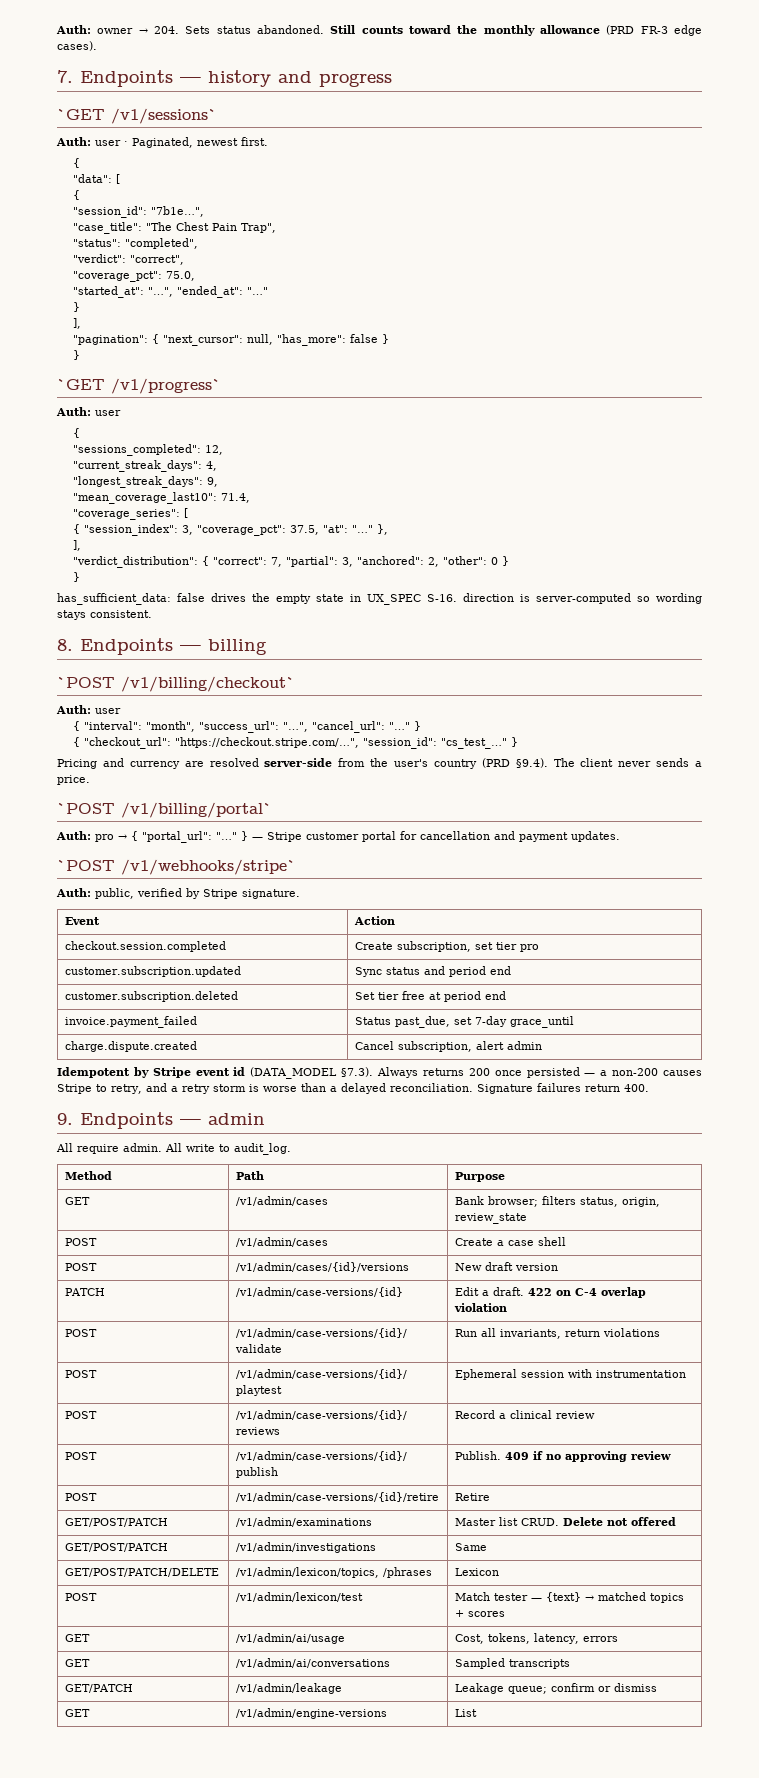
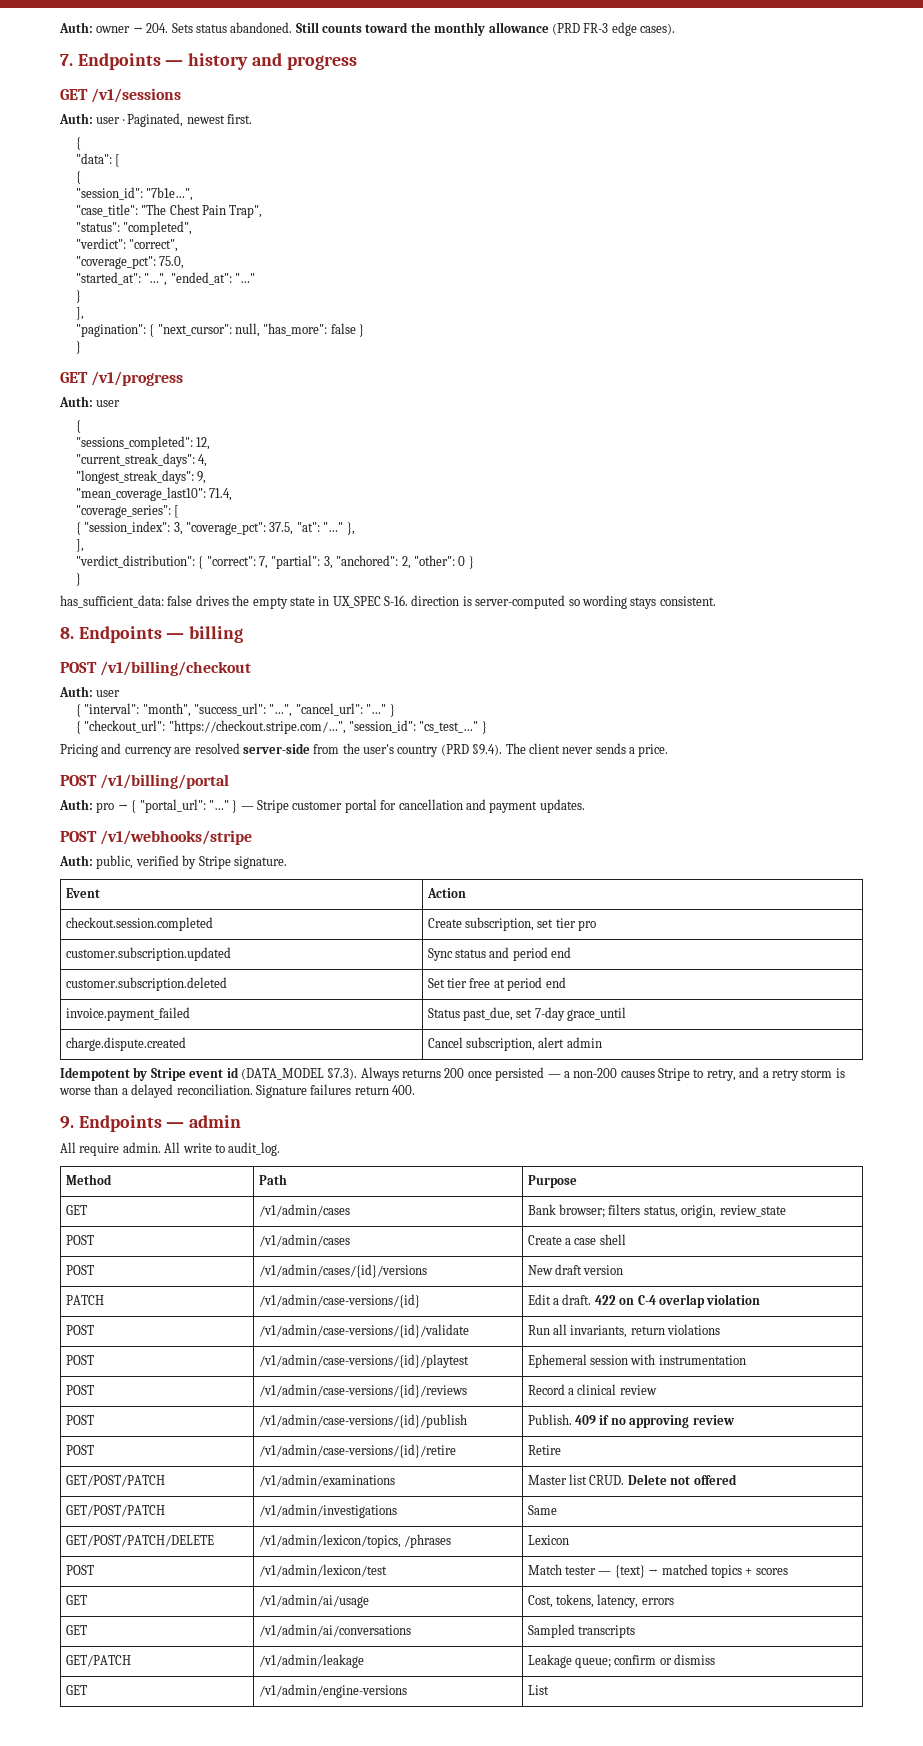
[57,108,217,124] `GET /v1/sessions` -> [60,88,182,103] GET /v1/sessions
[57,378,221,394] `GET /v1/progress` -> [60,371,184,386] GET /v1/progress
[57,676,295,692] `POST /v1/billing/checkout` -> [60,661,252,676] POST /v1/billing/checkout
[57,802,272,818] `POST /v1/billing/portal` -> [60,774,230,789] POST /v1/billing/portal
[57,859,296,875] `POST /v1/webhooks/stripe` -> [60,830,253,845] POST /v1/webhooks/stripe

